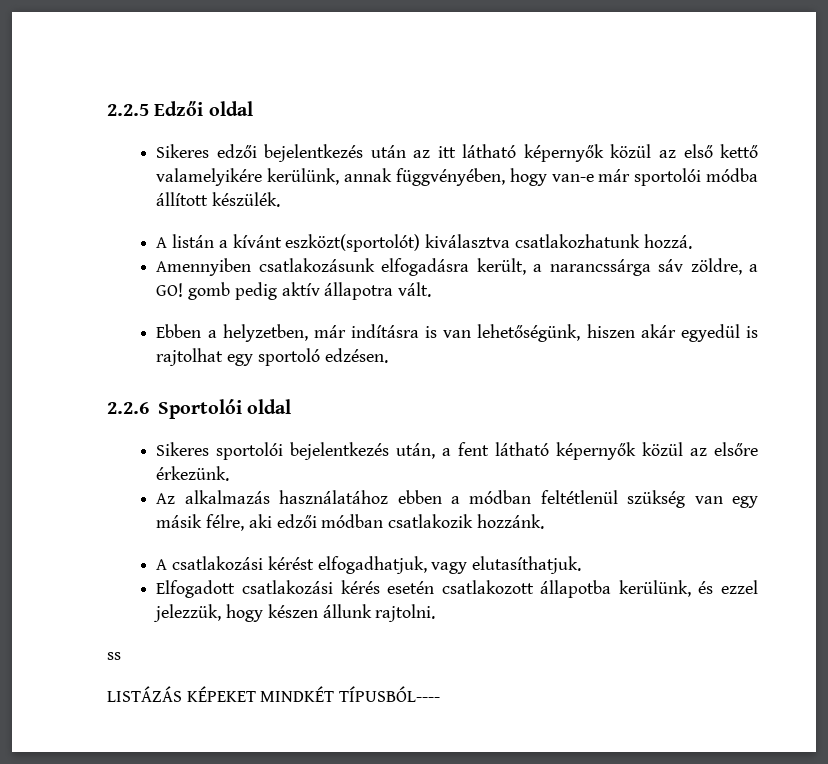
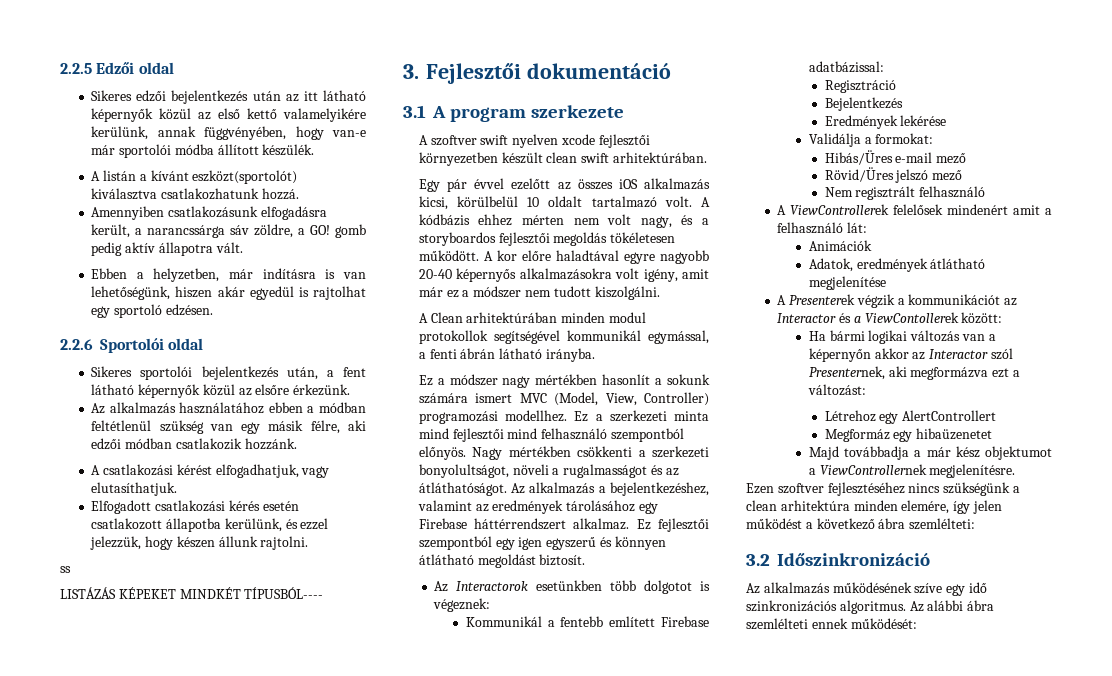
(441, 694) none -> [403,63,671,84] [403,105,625,122] [418,134,650,148] [418,152,707,166] [418,178,710,192] [418,196,710,210] [418,214,709,228] [418,232,676,246] [418,250,709,264] [418,268,709,282] [418,286,660,300] [418,312,646,323] [418,330,709,344] [418,348,595,362] [418,374,710,388] [418,392,709,406] [418,410,709,424] [418,428,684,442] [418,446,709,460] [418,464,679,478] [418,482,709,496] [417,500,658,514] [418,518,709,532] [418,536,666,550] [418,554,586,568] [434,580,710,594] [433,598,491,612] [465,616,709,627] [808,61,884,73] [824,80,896,93] [824,97,903,111] [824,115,947,129] [808,133,934,147] [824,150,967,165] [824,167,963,183] [824,186,986,200] [777,204,1052,215] [777,222,868,234] [808,240,872,251] [808,258,986,272] [808,276,886,290] [777,294,1018,308] [777,312,1003,324] [808,330,996,344] [808,348,1013,362] [808,366,1020,380] [807,384,866,396] [824,410,997,424] [824,428,993,442] [808,446,1052,460] [808,464,1016,478] [746,482,1020,496] [746,500,1002,514] [746,518,976,530] [746,553,930,566] [746,582,987,596] [746,600,995,614] [746,618,917,630] // 3. Fejlesztői dokumentáció // 3.1 A program szerkezete // A szoftver swift nyelven xcode fejlesztői környezetben készült clean swift arhitektúrában. // Egy pár évvel ezelőtt az összes iOS alkalmazás kicsi, körülbelül 10 oldalt tartalmazó volt. A kódbázis ehhez mérten nem volt nagy, és a storyboardos fejlesztői megoldás tökéletesen működött. A kor előre haladtával egyre nagyobb 20-40 képernyős alkalmazásokra volt igény, amit már ez a módszer nem tudott kiszolgálni. // A Clean arhitektúrában minden modul protokollok segítségével kommunikál egymással, a fenti ábrán látható irányba. // Ez a módszer nagy mértékben hasonlít a sokunk számára ismert MVC (Model, View, Controller) programozási modellhez. Ez a szerkezeti minta mind fejlesztői mind felhasználó szempontból előnyös. Nagy mértékben csökkenti a szerkezeti bonyolultságot, növeli a rugalmasságot és az átláthatóságot. Az alkalmazás a bejelentkezéshez, valamint az eredmények tárolásához egy Firebase háttérrendszert alkalmaz. Ez fejlesztői szempontból egy igen egyszerű és könnyen átlátható megoldást biztosít. // Az Interactorok esetünkben több dolgotot is végeznek: // Kommunikál a fentebb említett Firebase adatbázissal: // Regisztráció // Bejelentkezés // Eredmények lekérése // Validálja a formokat: // Hibás/Üres e-mail mező // Rövid/Üres jelszó mező // Nem regisztrált felhasználó // A ViewControllerek felelősek mindenért amit a felhasználó lát: // Animációk // Adatok, eredmények átlátható megjelenítése // A Presenterek végzik a kommunikációt az Interactor és a ViewContollerek között: // Ha bármi logikai változás van a képernyőn akkor az Interactor szól Presenternek, aki megformázva ezt a változást: // Létrehoz egy AlertControllert // Megformáz egy hibaüzenetet // Majd továbbadja a már kész objektumot a ViewControllernek megjelenítésre. // Ezen szoftver fejlesztéséhez nincs szükségünk a clean arhitektúra minden elemére, így jelen működést a következő ábra szemlélteti: // 3.2 Időszinkronizáció // Az alkalmazás működésének szíve egy idő szinkronizációs algoritmus. Az alábbi ábra szemlélteti ennek működését:

